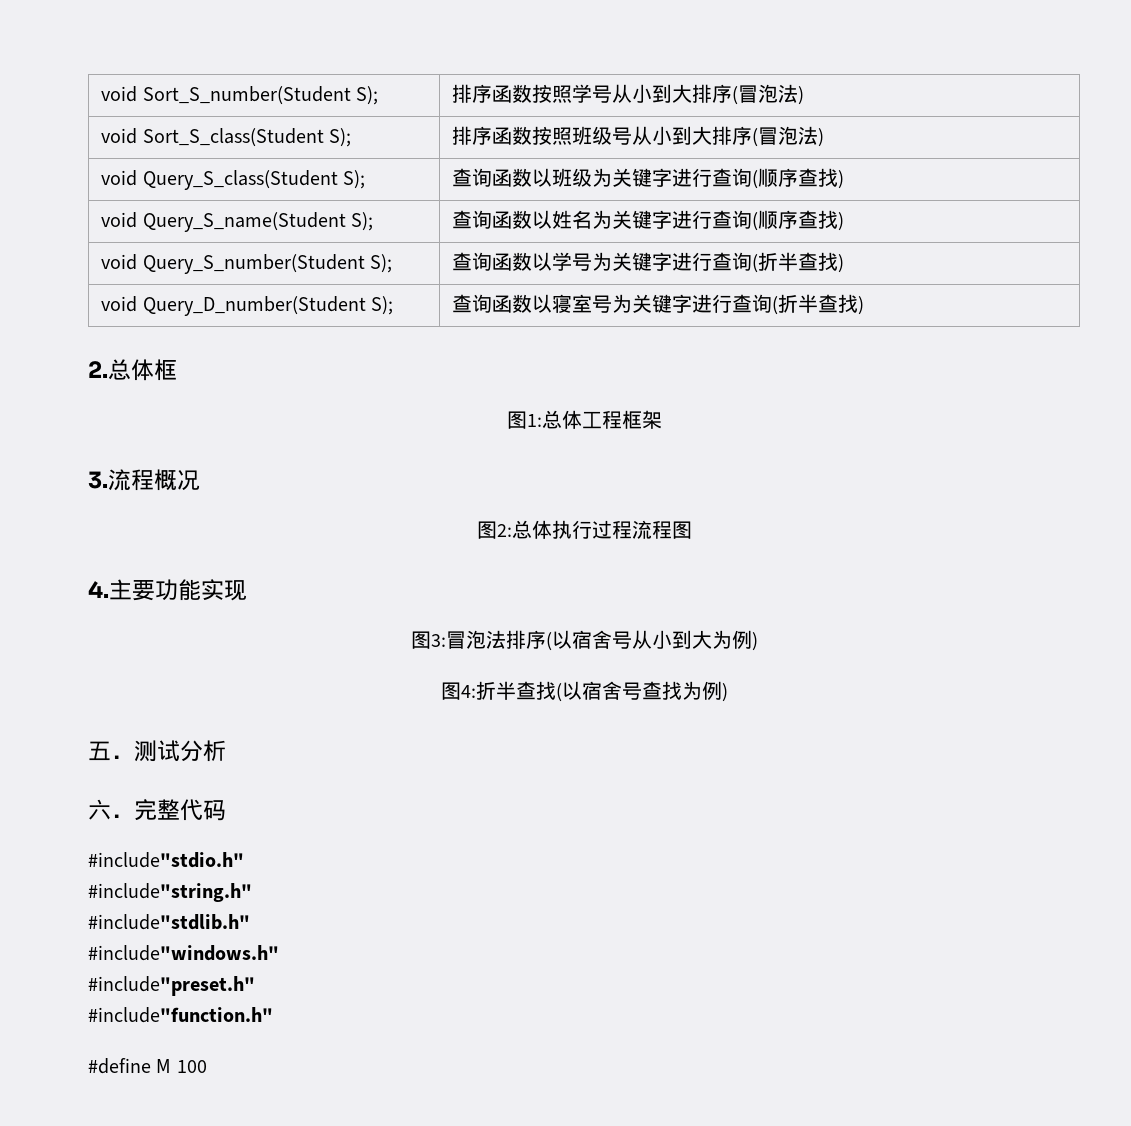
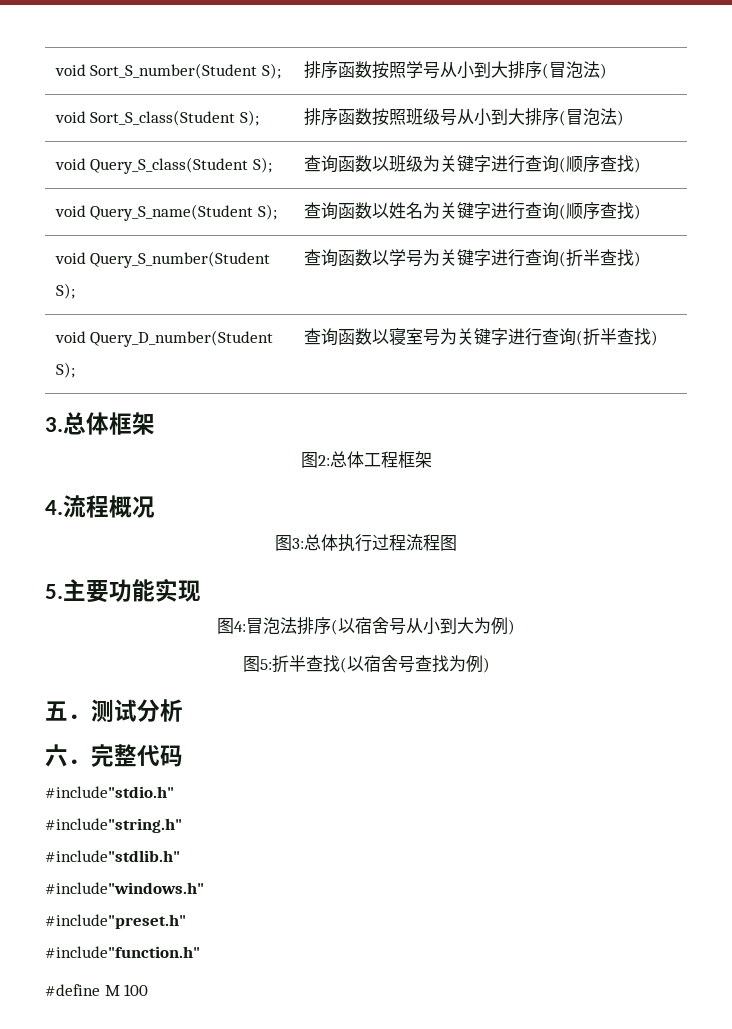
[88,361,108,378] 2. -> [45,417,63,432] 3.
[506,411,542,429] // 图1: -> [132,412,155,435] [300,452,330,468] 架 // 图2:
[88,471,108,489] 3. -> [45,500,63,515] 4.
[496,524,512,537] 2: -> [292,538,304,549] 3:
[88,581,109,598] 4. -> [45,584,63,599] 5.
[430,634,446,647] 3: -> [234,621,246,632] 4:
[460,685,476,698] 4: -> [259,659,272,670] 5:

